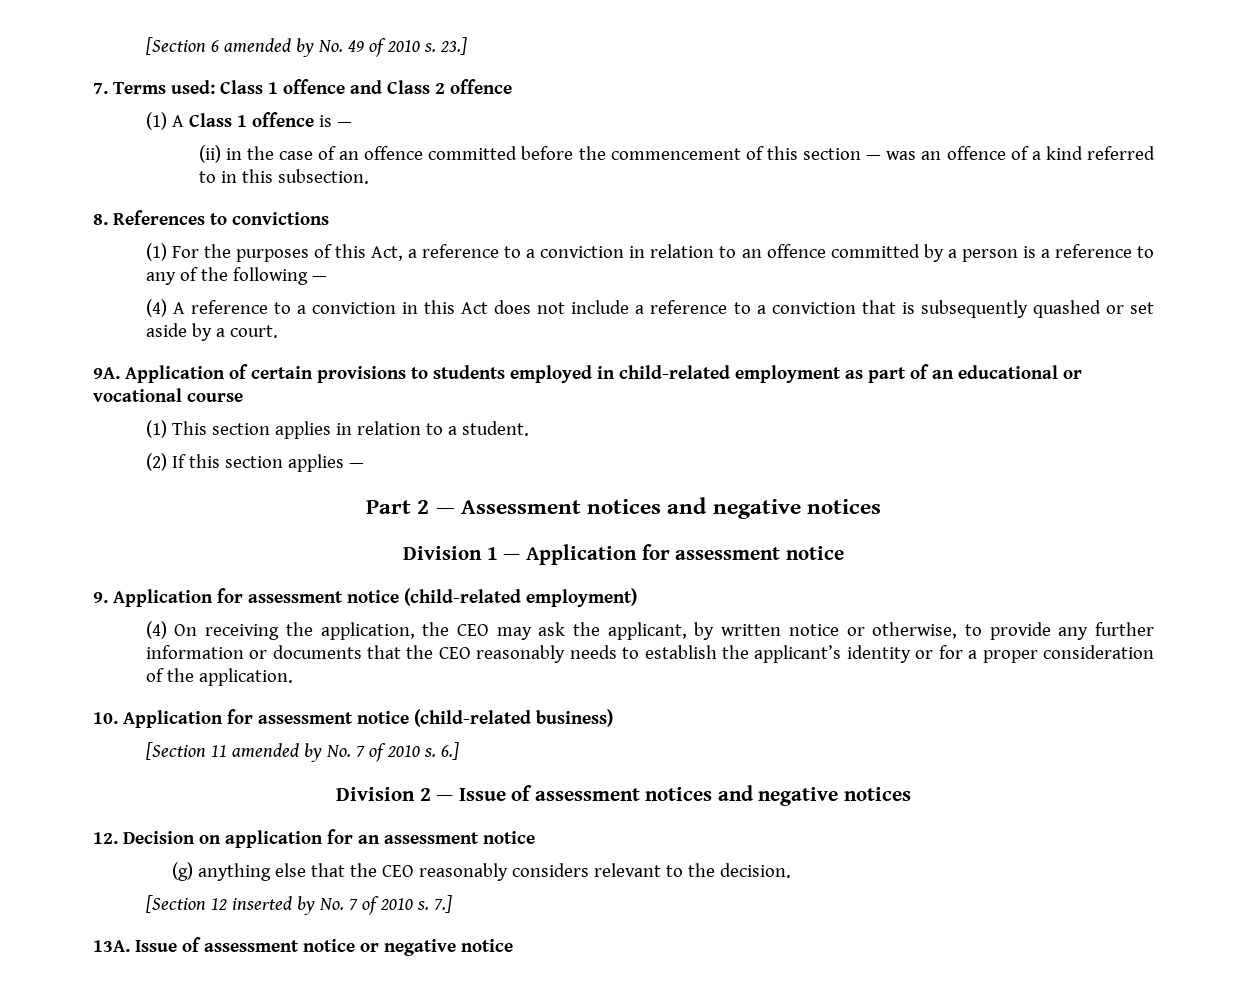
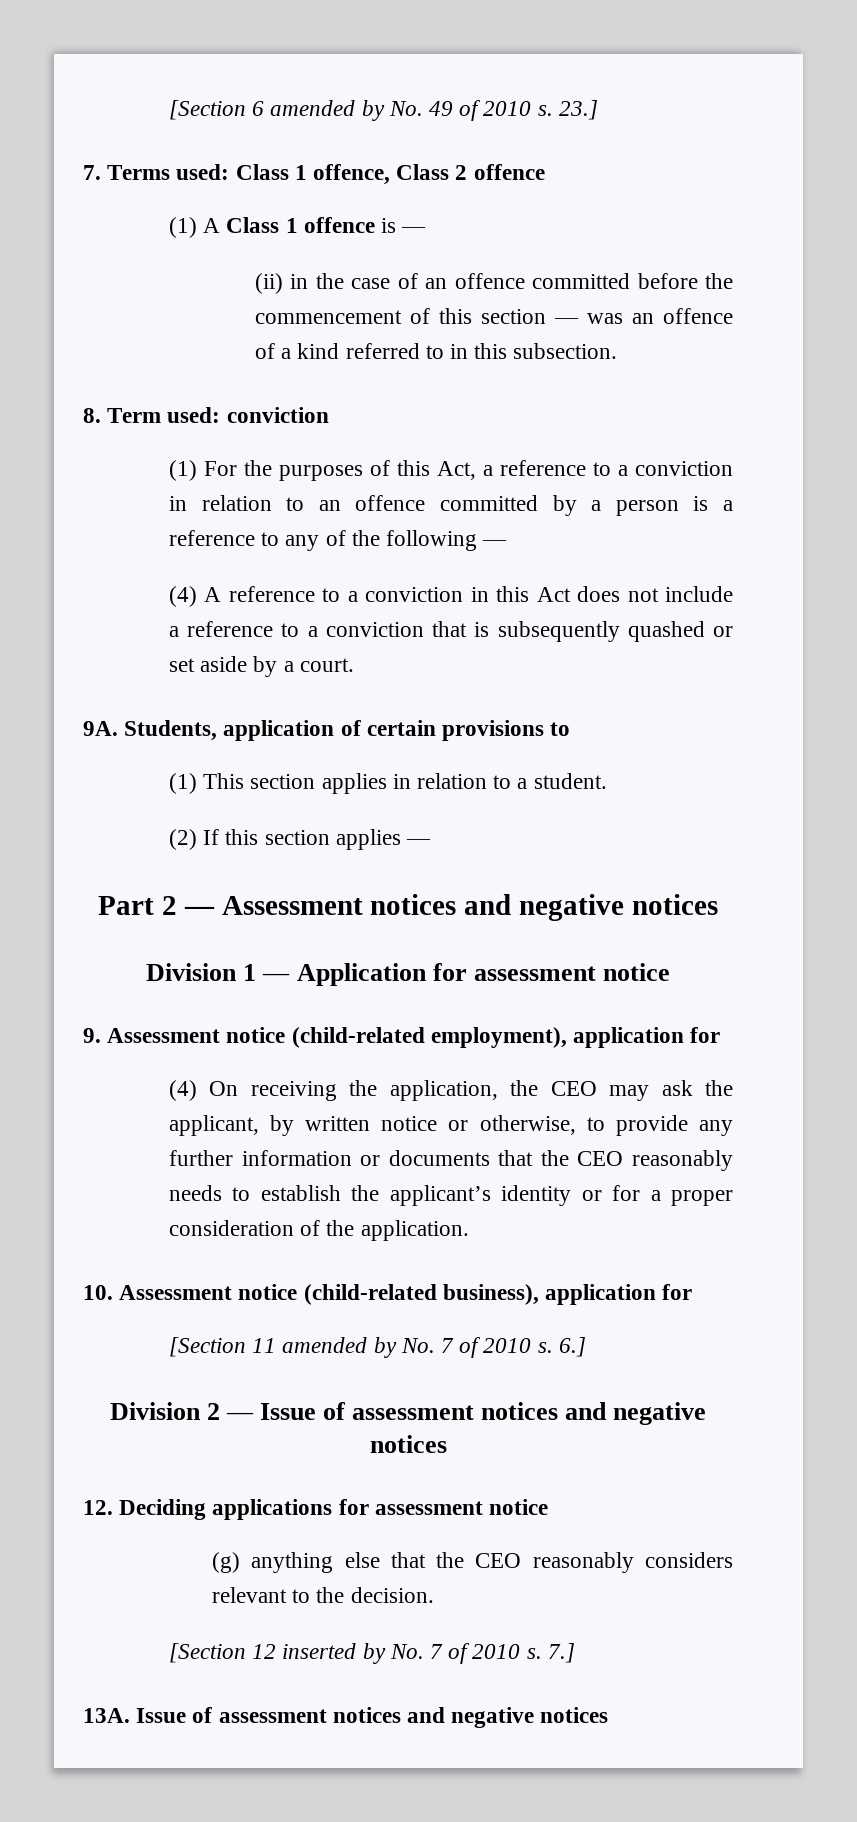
[283,79,382,94] offence and -> [313,164,391,185] offence,
[113,210,329,225] References to convictions -> [107,407,329,423] Term used: conviction
[125,365,225,383] Application -> [124,720,335,741] Students, application
[433,364,1082,383] [93,388,243,402] students employed in child-related employment as part of an educational or vocational course -> (571, 729) none
[113,588,637,607] Application for assessment notice (child-related employment) -> [107,1027,721,1048] Assessment notice (child-related employment), application for
[123,709,613,728] Application for assessment notice (child-related business) -> [119,1284,693,1305] Assessment notice (child-related business), application for
[123,829,380,848] Decision on application for an -> [119,1499,369,1520] Deciding applications for
[303,939,513,956] notice or negative notice -> [332,1707,609,1728] notices and negative notices

